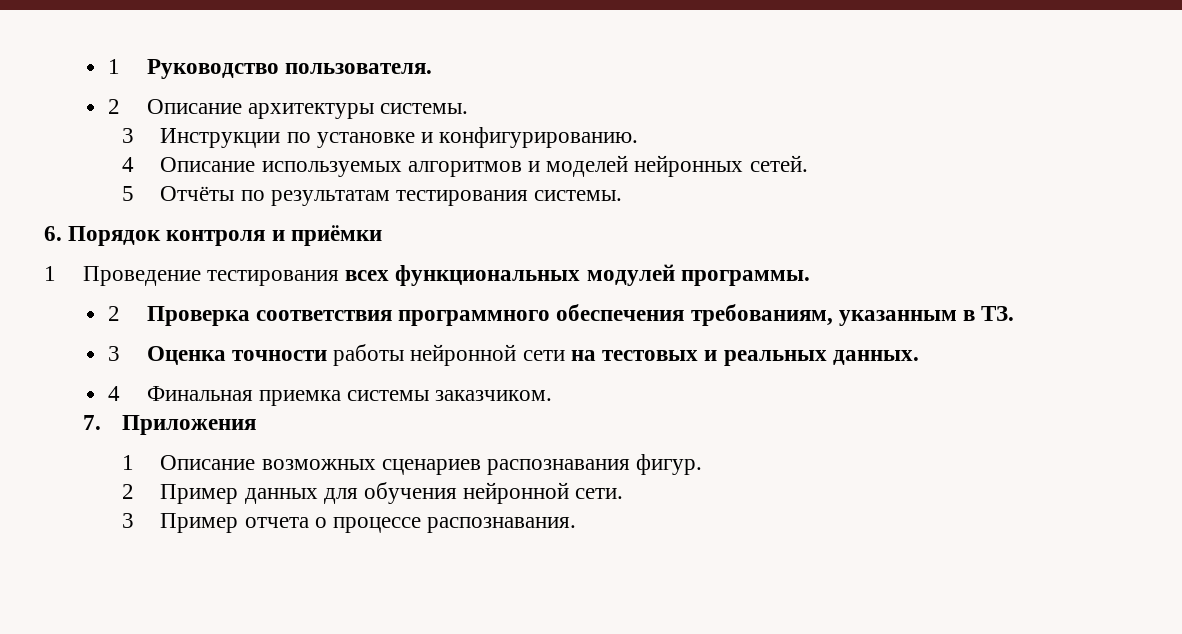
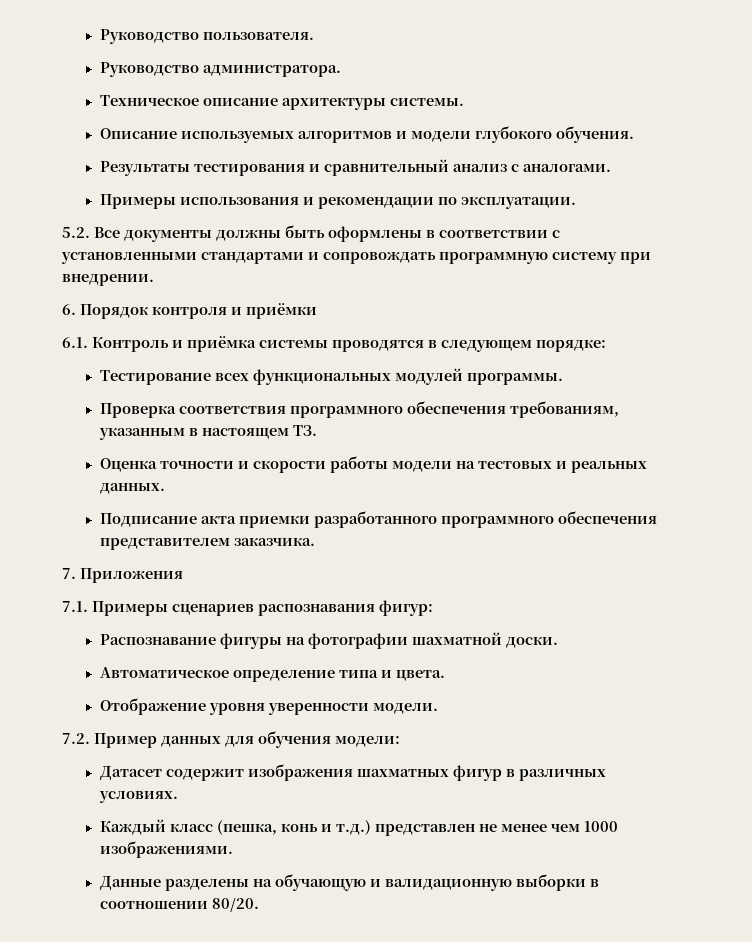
[108,59,121,74] 1 -> (99, 36) none
[108,99,469,119] [121,127,639,148] [121,155,808,177] [121,186,623,206] 2 Описание архитектуры системы. // 3 Инструкции по установке и конфигурированию. // 4 Описание используемых алгоритмов и моделей нейронных сетей. // 5 Отчёты по результатам тестирования системы. -> [99,62,341,77] [99,95,464,110] [99,126,634,143] [99,159,611,176] [99,194,576,209] [62,225,560,242] [61,252,651,264] [62,274,154,286] Руководство администратора. // Техническое описание архитектуры системы. // Описание используемых алгоритмов и модели глубокого обучения. // Результаты тестирования и сравнительный анализ с аналогами. // Примеры использования и рекомендации по эксплуатации. // 5.2. Все документы должны быть оформлены в соответствии с установленными стандартами и сопровождать программную систему при внедрении.
[44,266,339,286] 1 Проведение тестирования -> [62,336,606,352] [99,370,211,385] 6.1. Контроль и приёмка системы проводятся в следующем порядке: // Тестирование
[108,306,121,321] 2 -> (563, 379) none
(976, 315) none -> [201,428,289,439] настоящем
[108,346,121,361] 3 -> (317, 430) none
[333,344,565,366] работы нейронной сети -> [237,456,452,473] и скорости работы модели
[108,386,553,406] [82,415,256,435] [121,454,703,475] [121,482,624,504] [121,513,577,533] 4 Финальная приемка системы заказчиком. // 7. Приложения // 1 Описание возможных сценариев распознавания фигур. // 2 Пример данных для обучения нейронной сети. // 3 Пример отчета о процессе распознавания. -> [99,511,657,528] [99,538,315,550] [62,568,183,583] [62,600,433,616] [99,632,558,649] [99,667,445,682] [99,698,438,715] [62,731,400,748] [99,764,606,781] [98,791,178,803] [99,819,618,836] [99,841,233,858] [99,874,599,891] [99,897,259,912] Подписание акта приемки разработанного программного обеспечения представителем заказчика. // 7. Приложения // 7.1. Примеры сценариев распознавания фигур: // Распознавание фигуры на фотографии шахматной доски. // Автоматическое определение типа и цвета. // Отображение уровня уверенности модели. // 7.2. Пример данных для обучения модели: // Датасет содержит изображения шахматных фигур в различных условиях. // Каждый класс (пешка, конь и т.д.) представлен не менее чем 1000 изображениями. // Данные разделены на обучающую и валидационную выборки в соотношении 80/20.

